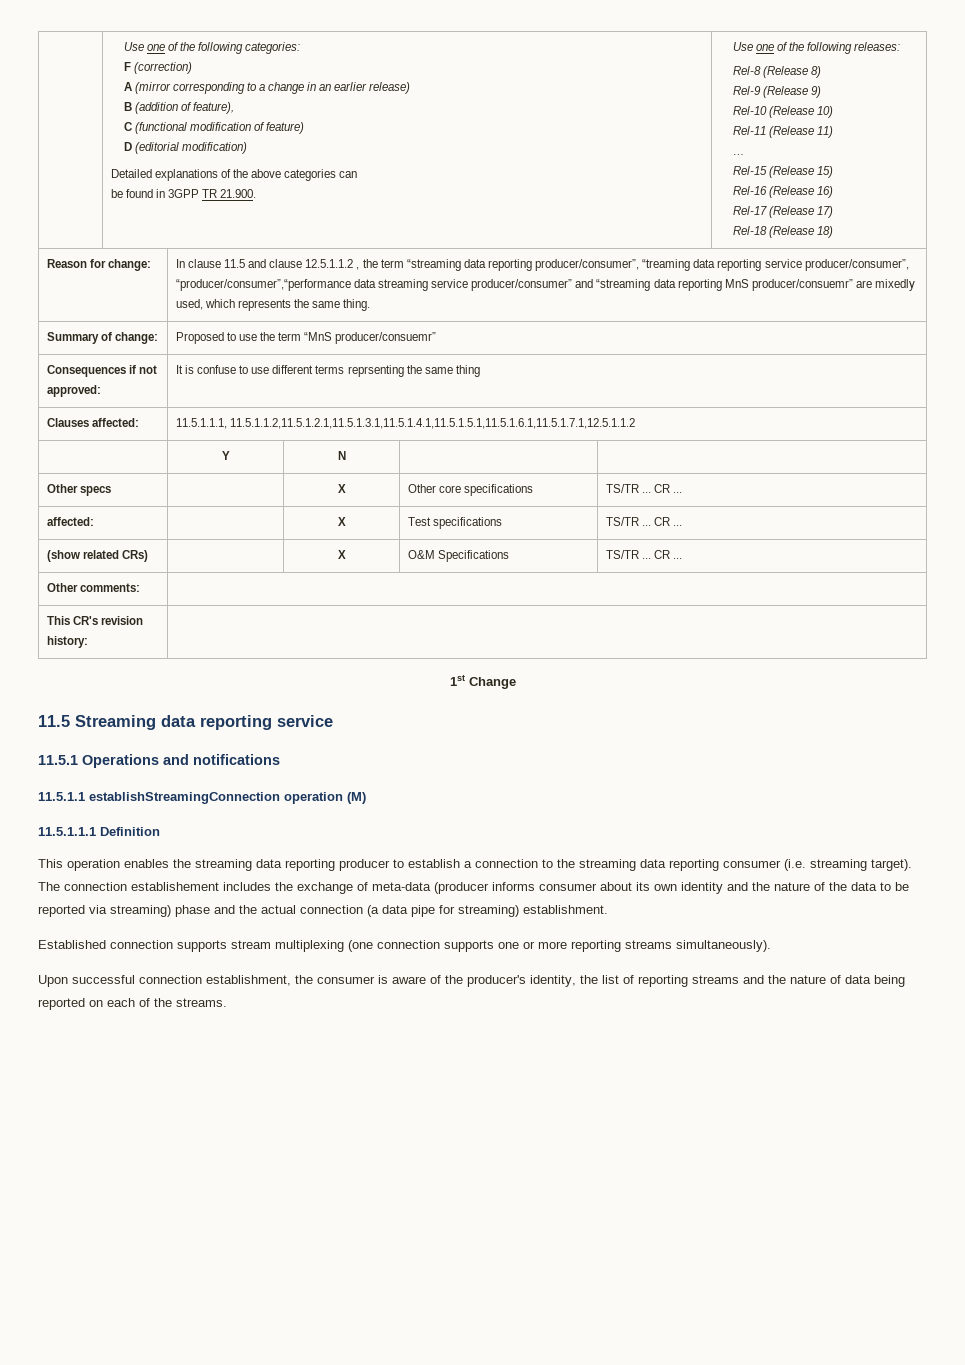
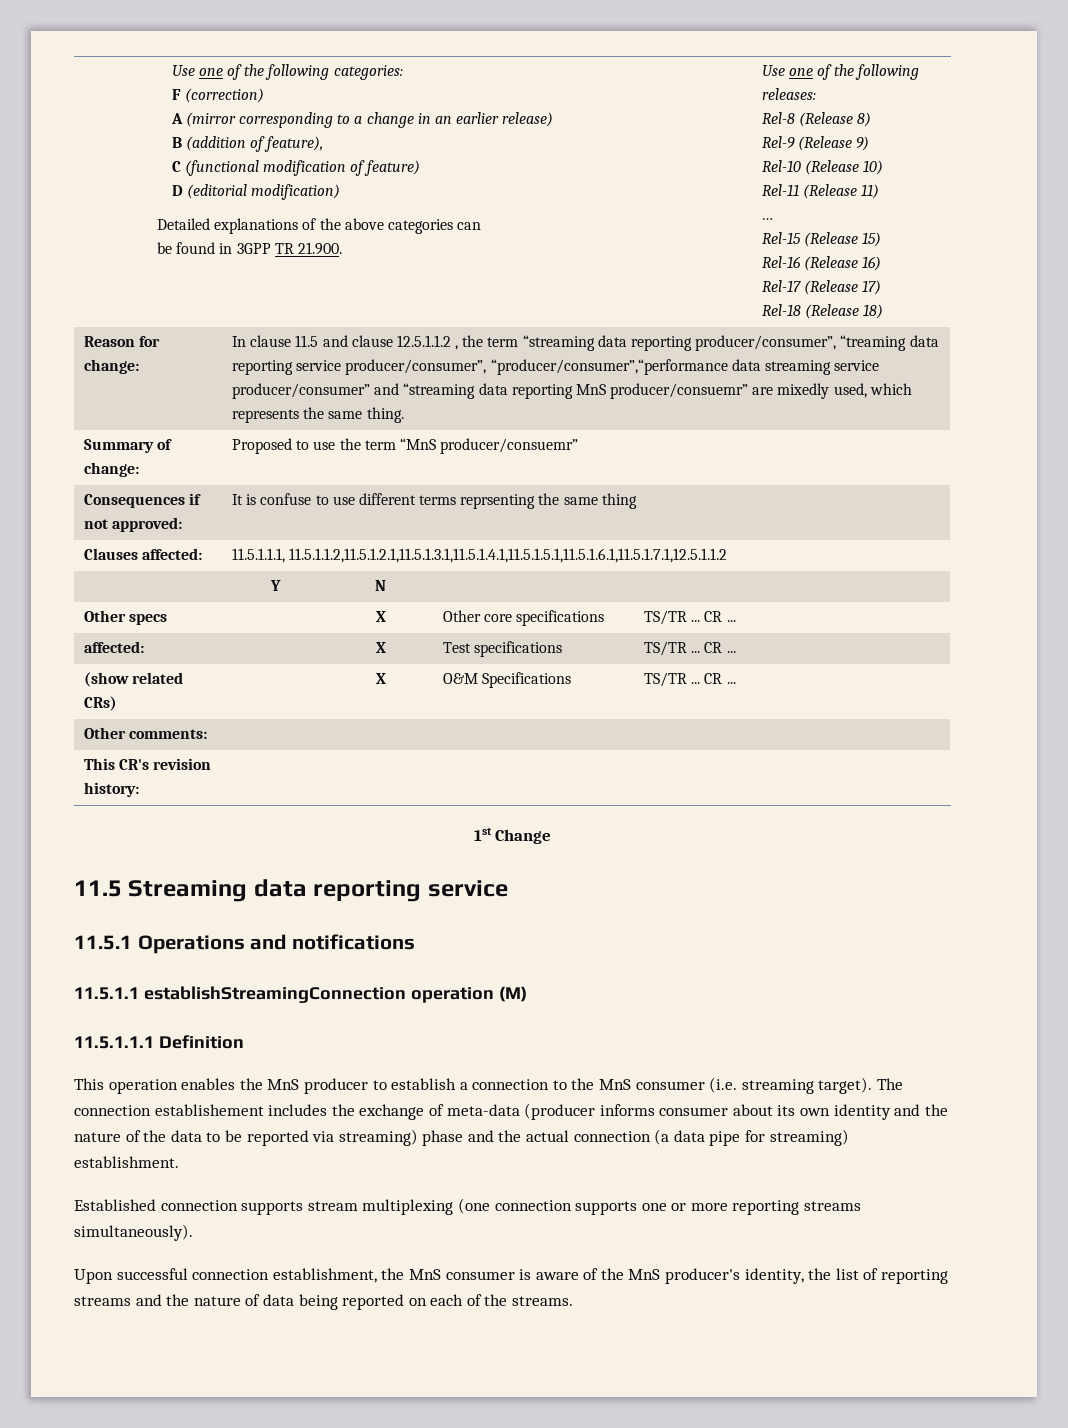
[195,859,335,871] streaming data reporting -> [267,1079,300,1090] MnS
[579,859,719,871] streaming data reporting -> [599,1079,632,1090] MnS
(313, 979) none -> [408,1269,441,1280] MnS
(463, 979) none -> [628,1269,661,1280] MnS

